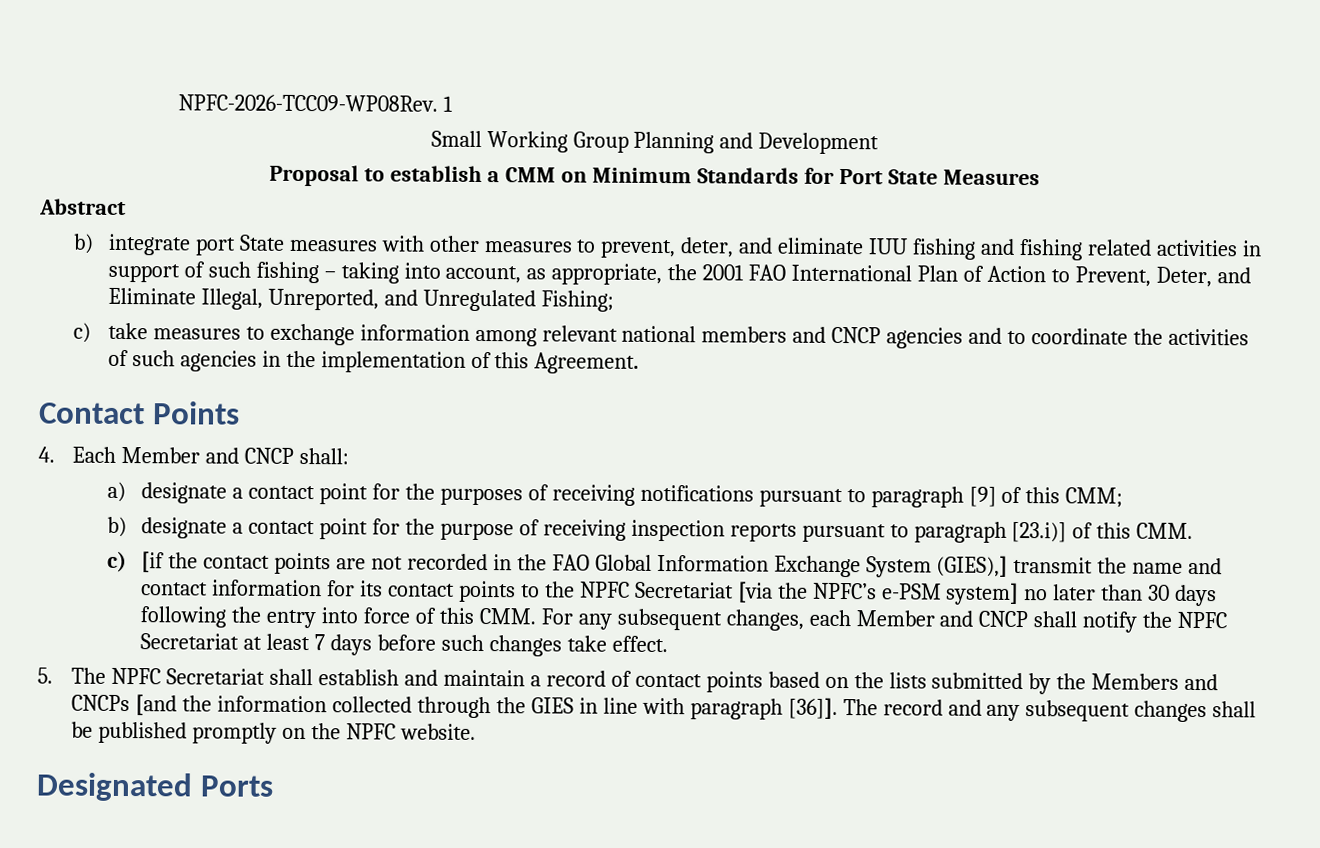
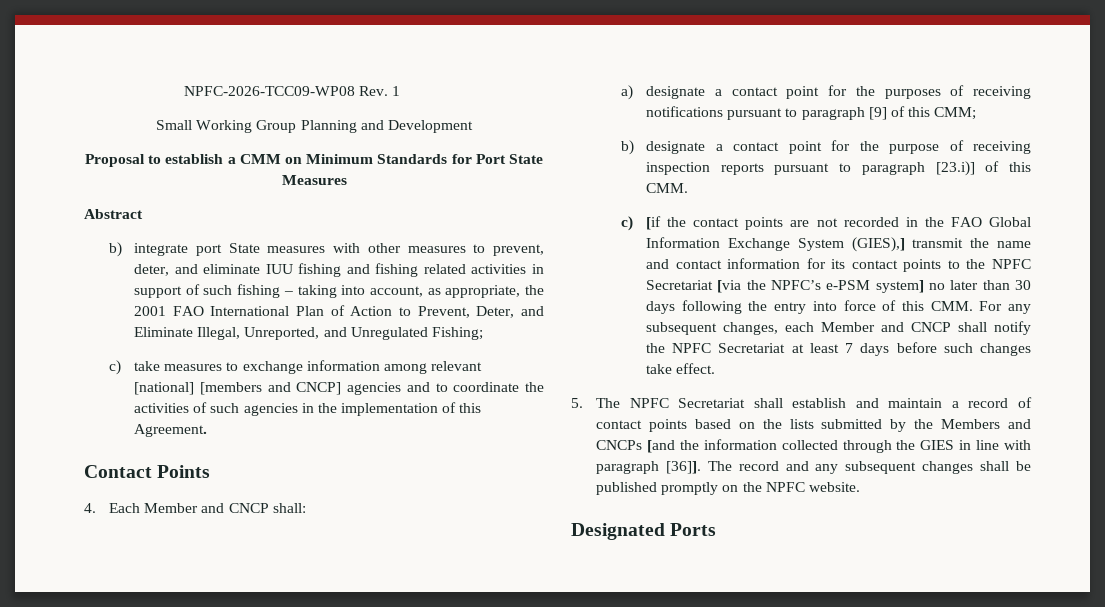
[177,94,438,112] NPFC-2026-TCC09-WP08Rev. -> [184,86,389,96] NPFC-2026-TCC09-WP08 Rev.
[621,325,882,344] national members and CNCP -> [134,382,342,395] [national] [members and CNCP]

